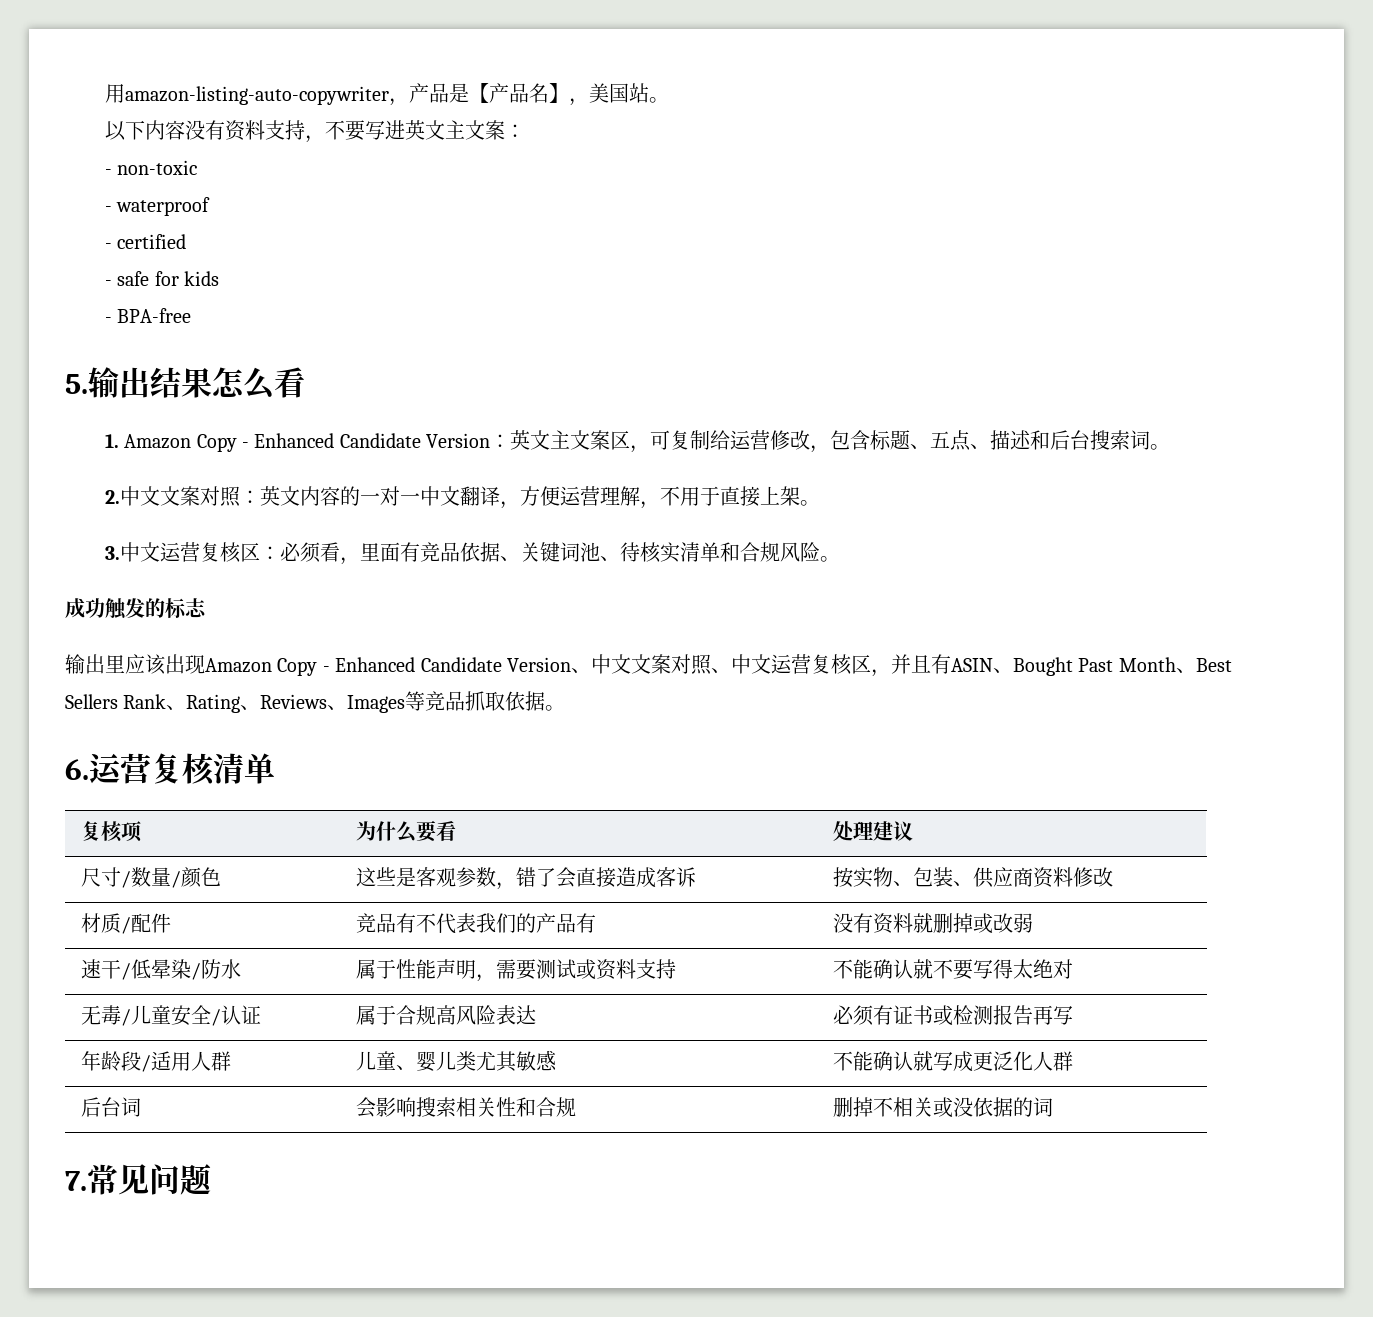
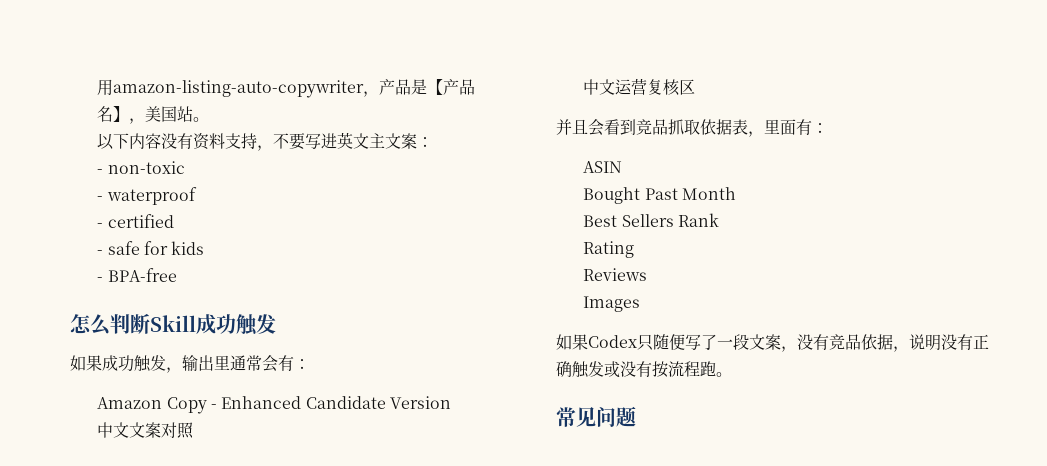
[65,367,305,400] [104,430,1171,453] [104,486,820,509] [104,542,840,565] [65,598,207,620] [65,654,1232,677] [65,691,566,713] [65,753,275,786] [80,821,142,842] [355,821,456,843] [832,821,913,841] [80,867,221,888] [355,867,696,890] [832,867,1113,888] [80,913,171,934] [355,913,596,934] [832,913,1033,934] [80,959,241,980] [355,959,676,982] [832,959,1073,980] [80,1005,261,1026] [355,1005,536,1025] [832,1005,1073,1026] [80,1051,231,1072] [355,1050,557,1072] [832,1051,1073,1072] [80,1097,141,1117] [355,1097,576,1118] [832,1097,1053,1118] [65,1171,87,1191] 5.输出结果怎么看 // 1. Amazon Copy - Enhanced Candidate Version：英文主文案区，可复制给运营修改，包含标题、五点、描述和后台搜索词。 // 2.中文文案对照：英文内容的一对一中文翻译，方便运营理解，不用于直接上架。 // 3.中文运营复核区：必须看，里面有竞品依据、关键词池、待核实清单和合规风险。 // 成功触发的标志 // 输出里应该出现Amazon Copy - Enhanced Candidate Version、中文文案对照、中文运营复核区，并且有ASIN、Bought Past Month、Best Sellers Rank、Rating、Reviews、Images等竞品抓取依据。 // 6.运营复核清单 // 复核项 | 为什么要看 | 处理建议 // 尺寸/数量/颜色 | 这些是客观参数，错了会直接造成客诉 | 按实物、包装、供应商资料修改 // 材质/配件 | 竞品有不代表我们的产品有 | 没有资料就删掉或改弱 // 速干/低晕染/防水 | 属于性能声明，需要测试或资料支持 | 不能确认就不要写得太绝对 // 无毒/儿童安全/认证 | 属于合规高风险表达 | 必须有证书或检测报告再写 // 年龄段/适用人群 | 儿童、婴儿类尤其敏感 | 不能确认就写成更泛化人群 // 后台词 | 会影响搜索相关性和合规 | 删掉不相关或没依据的词 // 7. -> [70,313,276,336] [70,355,310,373] [97,396,452,414] [97,422,195,439] [583,78,696,96] [556,119,828,137] [583,161,623,173] [583,187,737,204] [583,213,720,227] [583,241,635,258] [583,268,648,281] [583,296,641,312] [556,334,989,352] [556,361,732,378] 怎么判断Skill成功触发 // 如果成功触发，输出里通常会有： // Amazon Copy - Enhanced Candidate Version // 中文文案对照 // 中文运营复核区 // 并且会看到竞品抓取依据表，里面有： // ASIN // Bought Past Month // Best Sellers Rank // Rating // Reviews // Images // 如果Codex只随便写了一段文案，没有竞品依据，说明没有正确触发或没有按流程跑。 //

